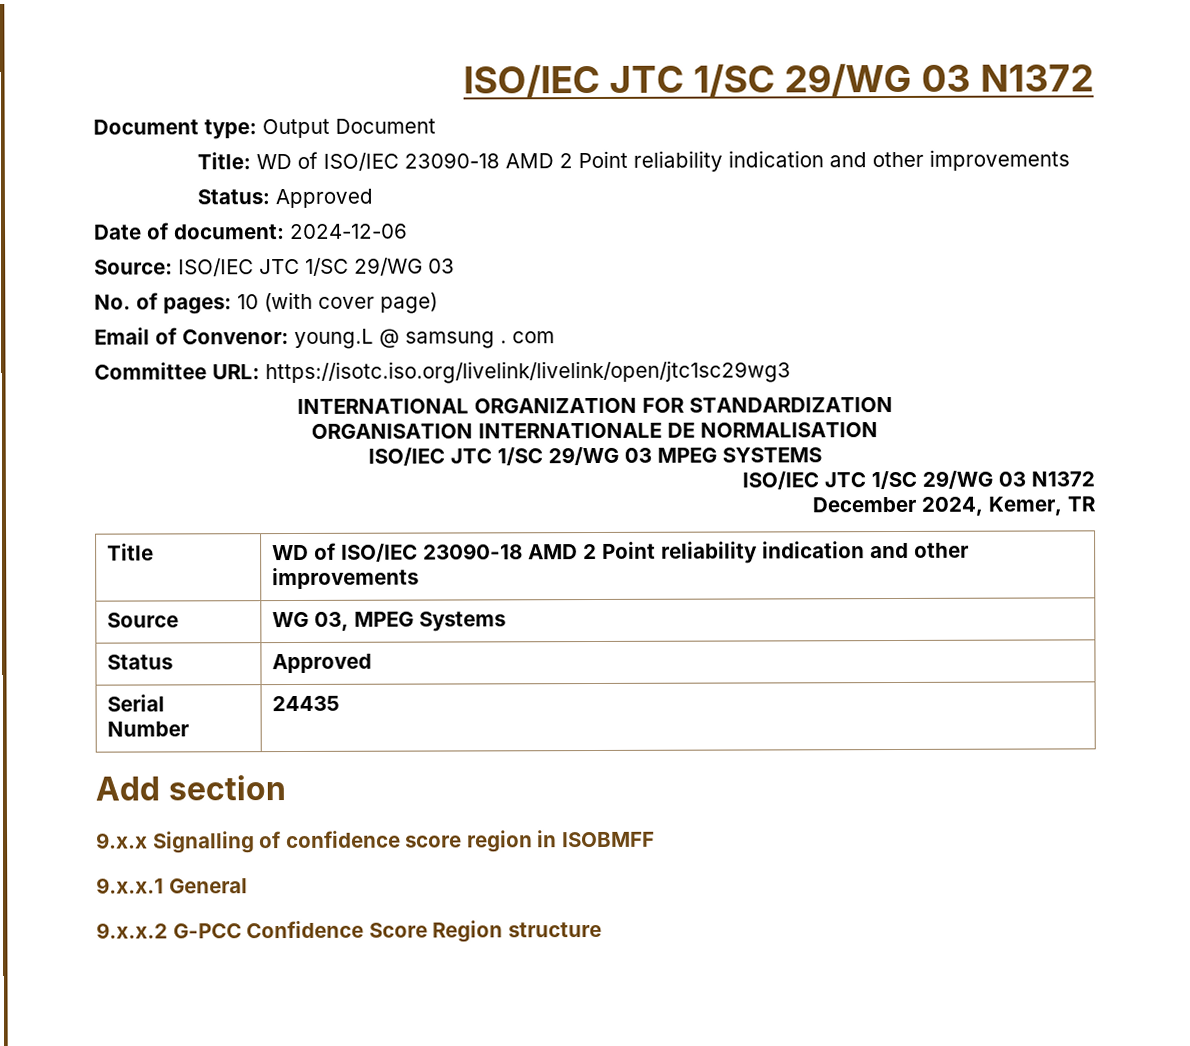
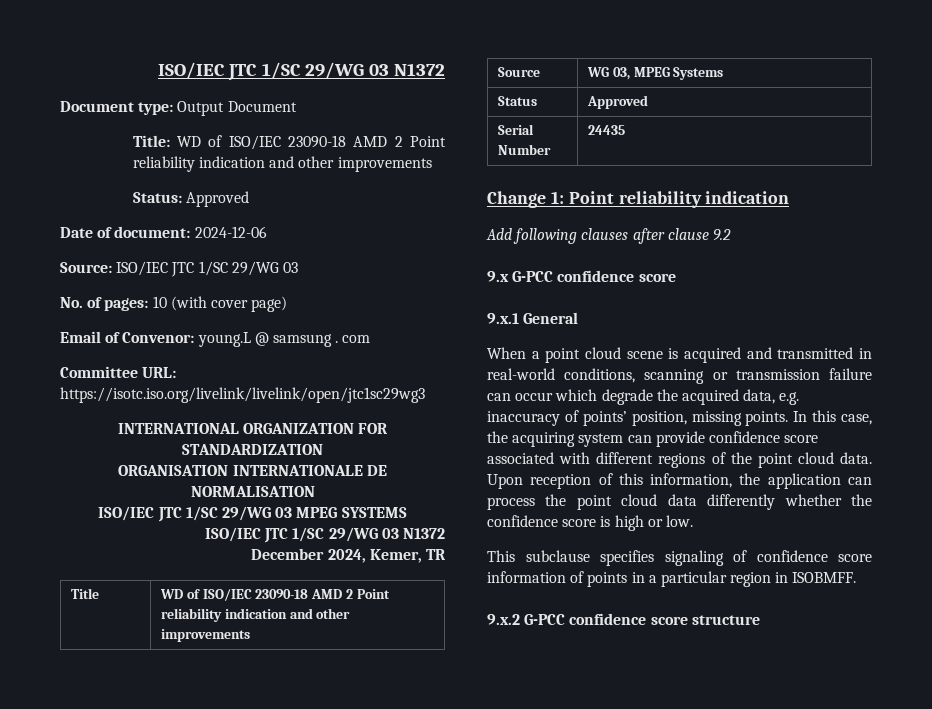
[95,775,286,801] [96,830,655,854] [96,877,248,894] [96,920,504,943] Add section // 9.x.x Signalling of confidence score region in ISOBMFF // 9.x.x.1 General // 9.x.x.2 G-PCC Confidence Score Region -> [487,191,790,208] [486,228,731,244] [487,270,676,282] [487,312,579,324] [487,347,872,363] [487,368,872,384] [487,389,800,405] [487,410,872,426] [487,431,819,447] [487,452,872,468] [487,473,872,489] [487,494,872,510] [487,515,693,531] [487,550,872,566] [487,571,857,587] [487,613,688,625] Change 1: Point reliability indication // Add following clauses after clause 9.2 // 9.x G-PCC confidence score // 9.x.1 General // When a point cloud scene is acquired and transmitted in real-world conditions, scanning or transmission failure can occur which degrade the acquired data, e.g. inaccuracy of points’ position, missing points. In this case, the acquiring system can provide confidence score associated with different regions of the point cloud data. Upon reception of this information, the application can process the point cloud data differently whether the confidence score is high or low. // This subclause specifies signaling of confidence score information of points in a particular region in ISOBMFF. // 9.x.2 G-PCC confidence score

